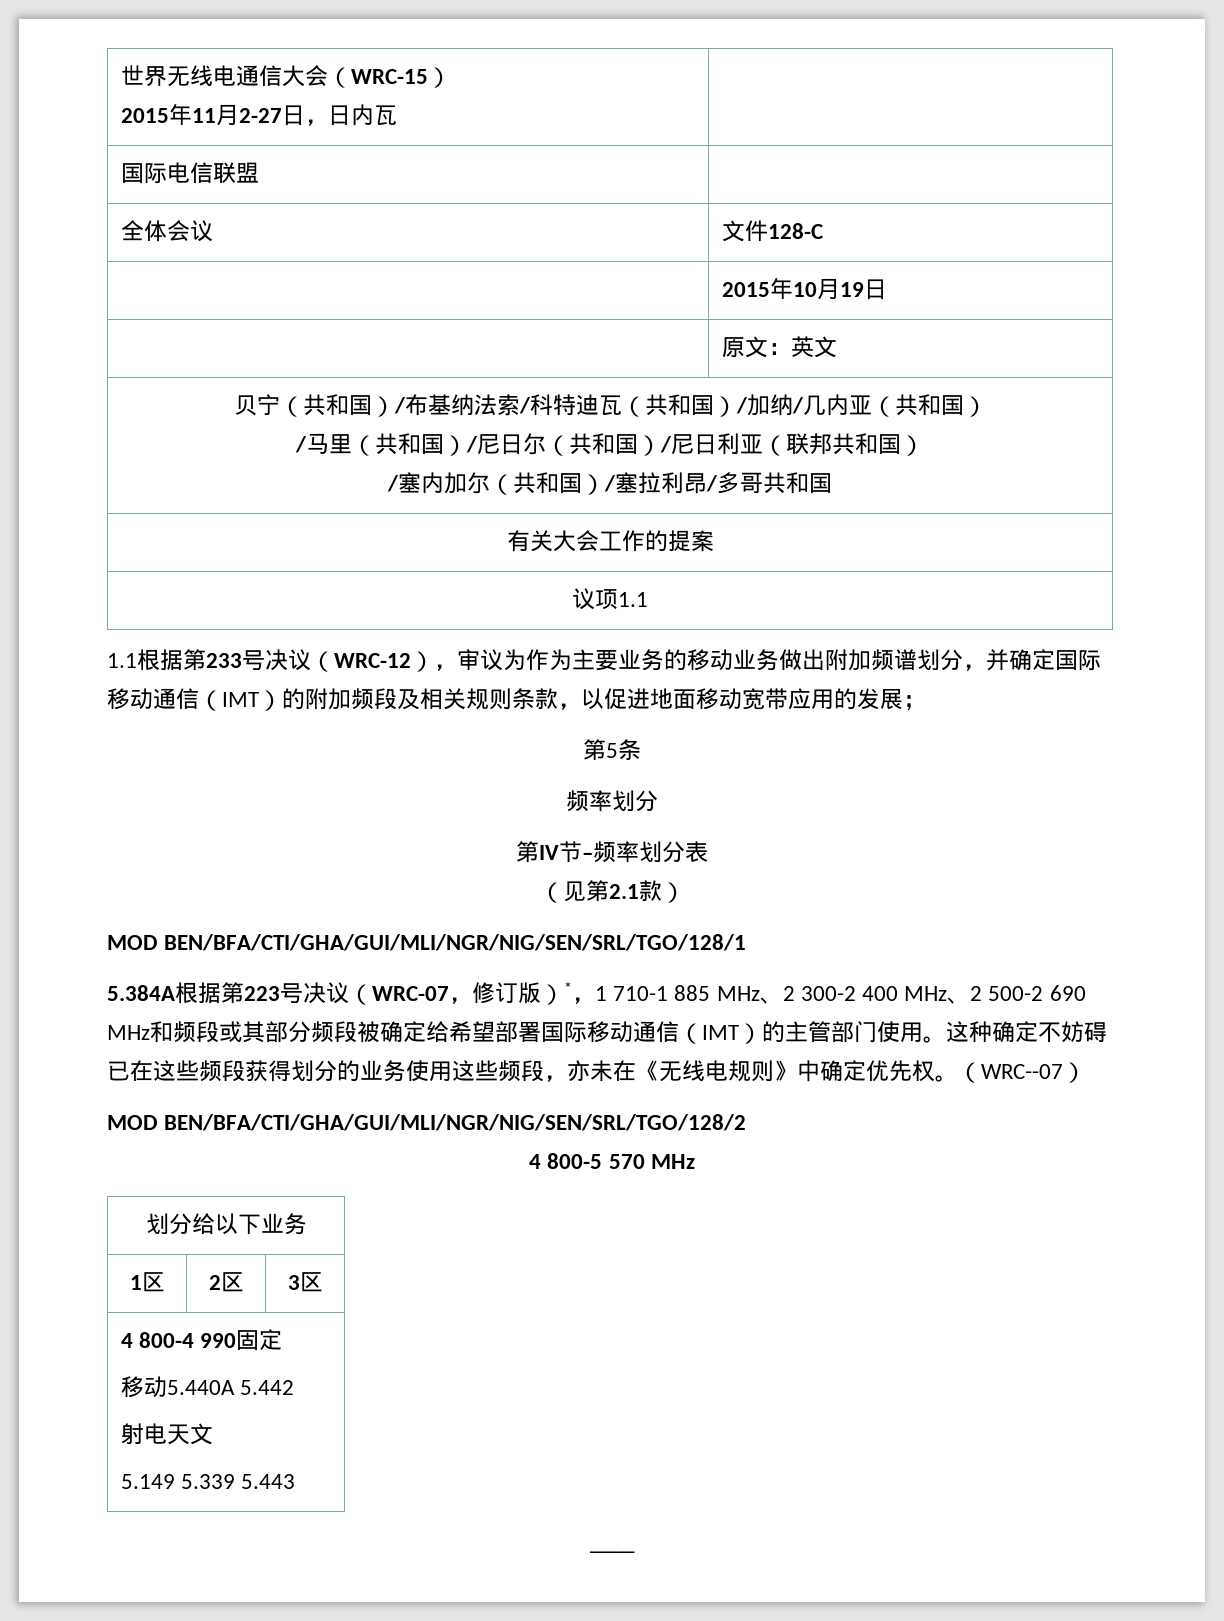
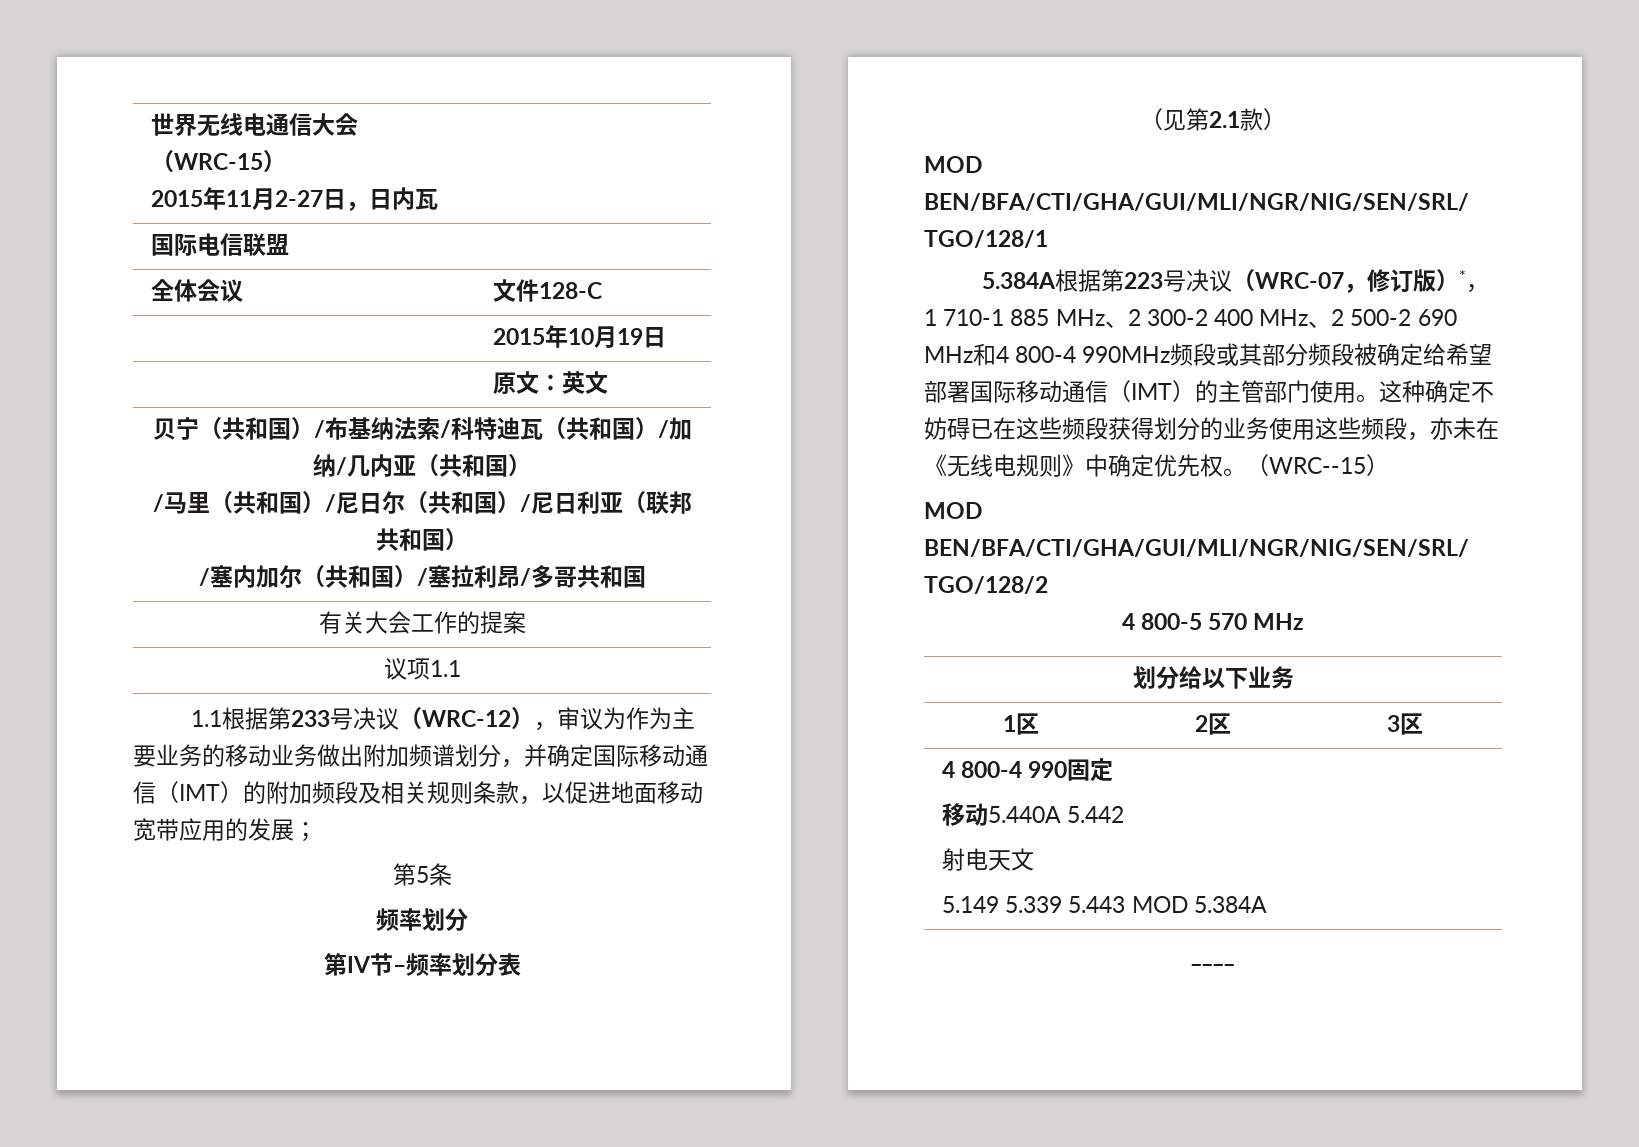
(173, 1032) none -> [996,346,1171,363] 4 800-4 990MHz
[981,1064,1063,1079] WRC--07 -> [1269,457,1366,474] WRC--15
(296, 1481) none -> [1131,896,1267,913] MOD 5.384A

